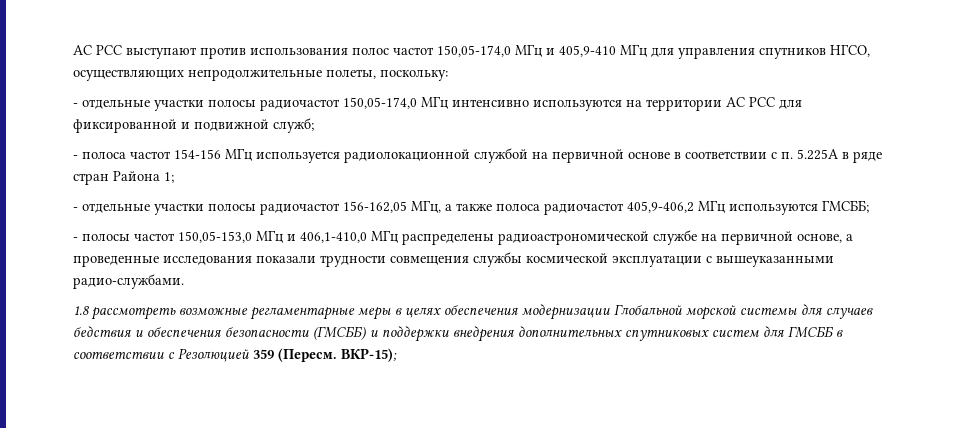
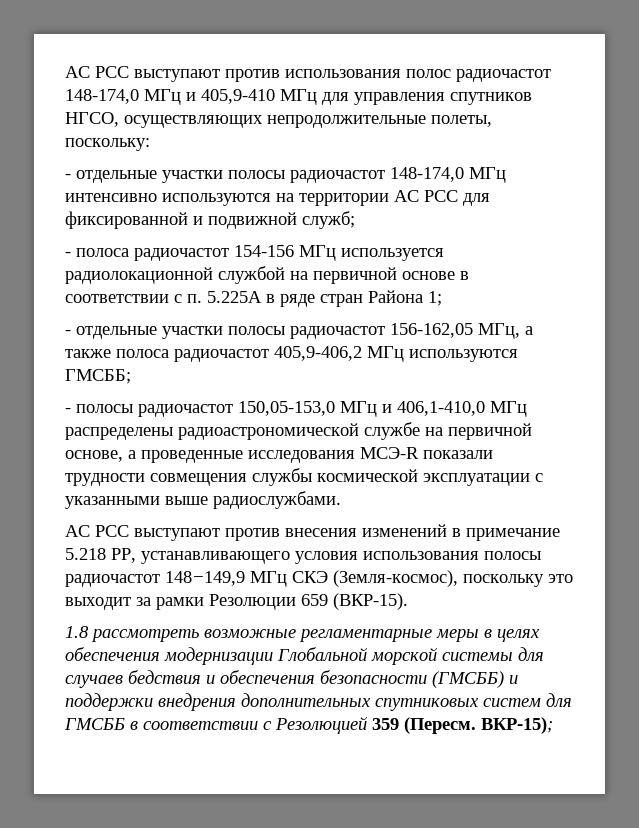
[393,45,511,57] частот 150,05-174,0 -> [456,69,551,82] [65,89,139,104] радиочастот 148-174,0
[343,97,417,109] 150,05-174,0 -> [390,167,464,182] 148-174,0
[130,151,171,159] частот -> [134,248,229,261] радиочастот
[134,233,175,241] частот -> [138,404,233,417] радиочастот
(252, 260) none -> [360,447,419,459] МСЭ-R
[716,256,834,267] [73,274,184,289] вышеуказанными радио-службами. -> [65,491,341,509] [65,524,560,541] [65,548,541,564] [65,570,573,587] [65,593,408,610] указанными выше радиослужбами. // АС РСС выступают против внесения изменений в примечание 5.218 РР, устанавливающего условия использования полосы радиочастот 148−149,9 МГц СКЭ (Земля-космос), поскольку это выходит за рамки Резолюции 659 (ВКР-15).

